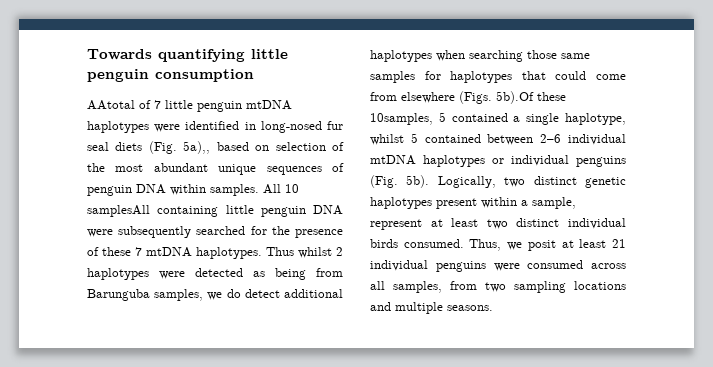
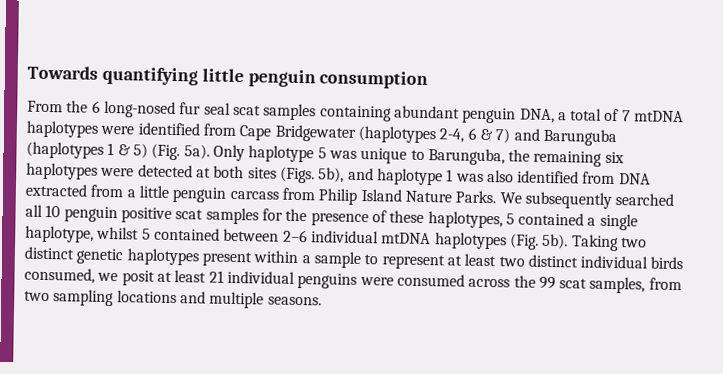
[87,100,292,112] [87,121,343,133] [87,141,344,154] [87,163,344,175] [87,184,299,196] [87,205,343,217] [87,226,246,238] AAtotal of 7 little penguin mtDNA haplotypes were identified in long-nosed fur seal diets (Fig. 5a),, based on selection of the most abundant unique sequences of penguin DNA within samples. All 10 samplesAll containing little penguin DNA were subsequently searched -> [27,100,685,124] [26,120,617,147] [26,141,624,167] [26,162,651,186] [25,183,675,209] [25,204,259,225] From the 6 long-nosed fur seal scat samples containing abundant penguin DNA, a total of 7 mtDNA haplotypes were identified from Cape Bridgewater (haplotypes 2-4, 6 & 7) and Barunguba (haplotypes 1 & 5) (Fig. 5a). Only haplotype 5 was unique to Barunguba, the remaining six haplotypes were detected at both sites (Figs. 5b), and haplotype 1 was also identified from DNA extracted from a little penguin carcass from Philip Island Nature Parks. We subsequently searched all 10 penguin positive scat samples
[135,247,343,259] [87,268,343,280] [87,289,343,301] [370,50,590,62] [370,71,626,83] [370,91,566,104] [370,113,433,125] 7 mtDNA haplotypes. Thus whilst 2 haplotypes were detected as being from Barunguba samples, we do detect additional haplotypes when searching those same samples for haplotypes that could come from elsewhere (Figs. 5b).Of these 10samples, -> [427,211,503,229] haplotypes,
[492,155,626,167] or individual penguins -> (507, 241) none
[437,176,496,188] Logically, -> [571,234,619,252] Taking
[532,197,576,209] sample, -> [313,251,379,268] sample to
[403,239,502,251] consumed. Thus, -> [24,267,95,284] consumed,
[370,281,385,290] all -> [513,275,588,290] the 99 scat

